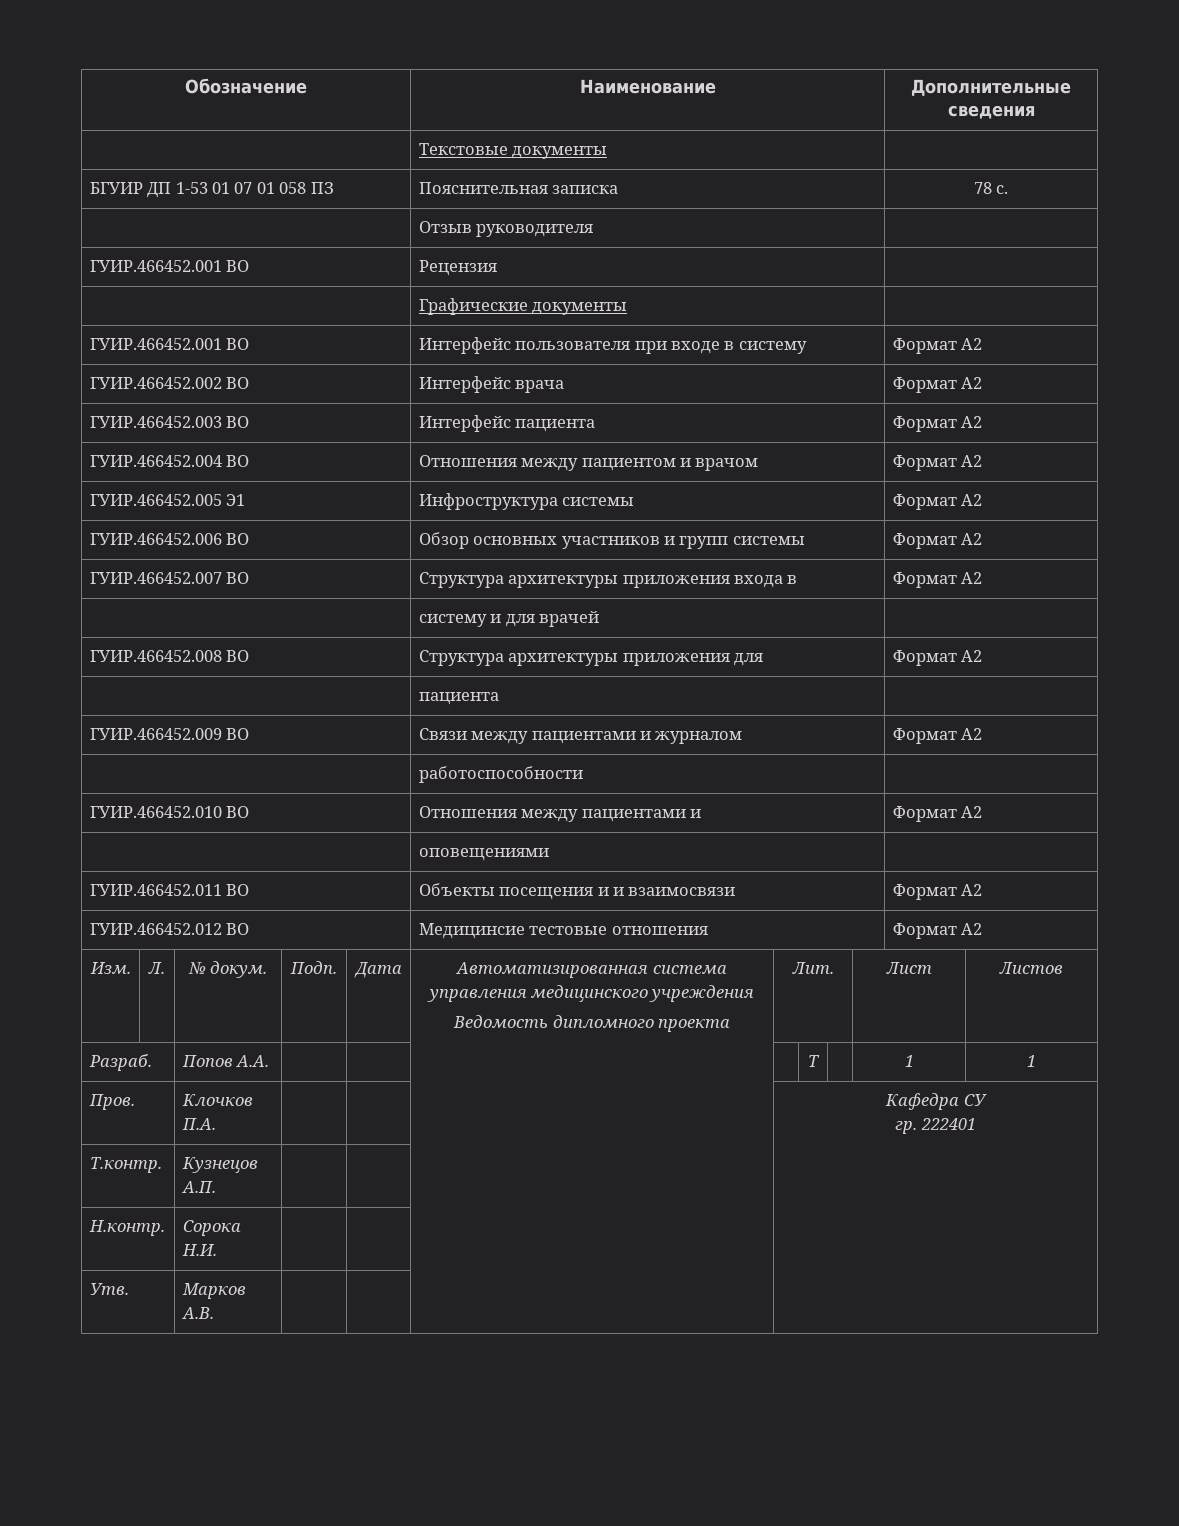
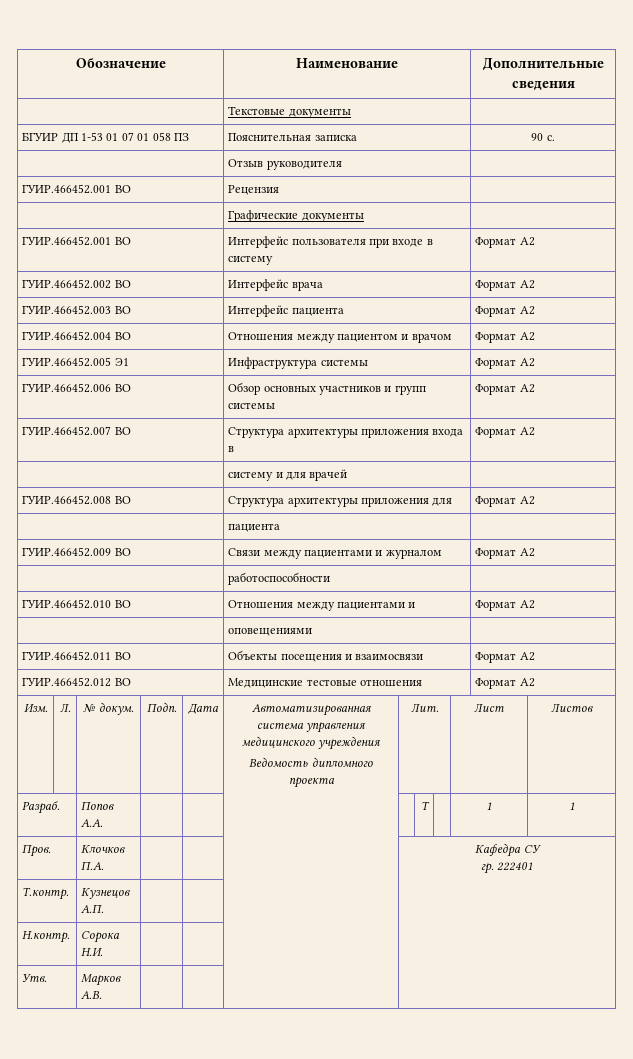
[973,182,992,194] 78 -> [531,133,544,141] 90
[418,493,558,510] Инфроструктура -> [228,357,318,369] Инфраструктура
[613,887,625,896] и -> (353, 657) none
[418,923,525,939] Медицинсие -> [228,678,304,688] Медицинские

